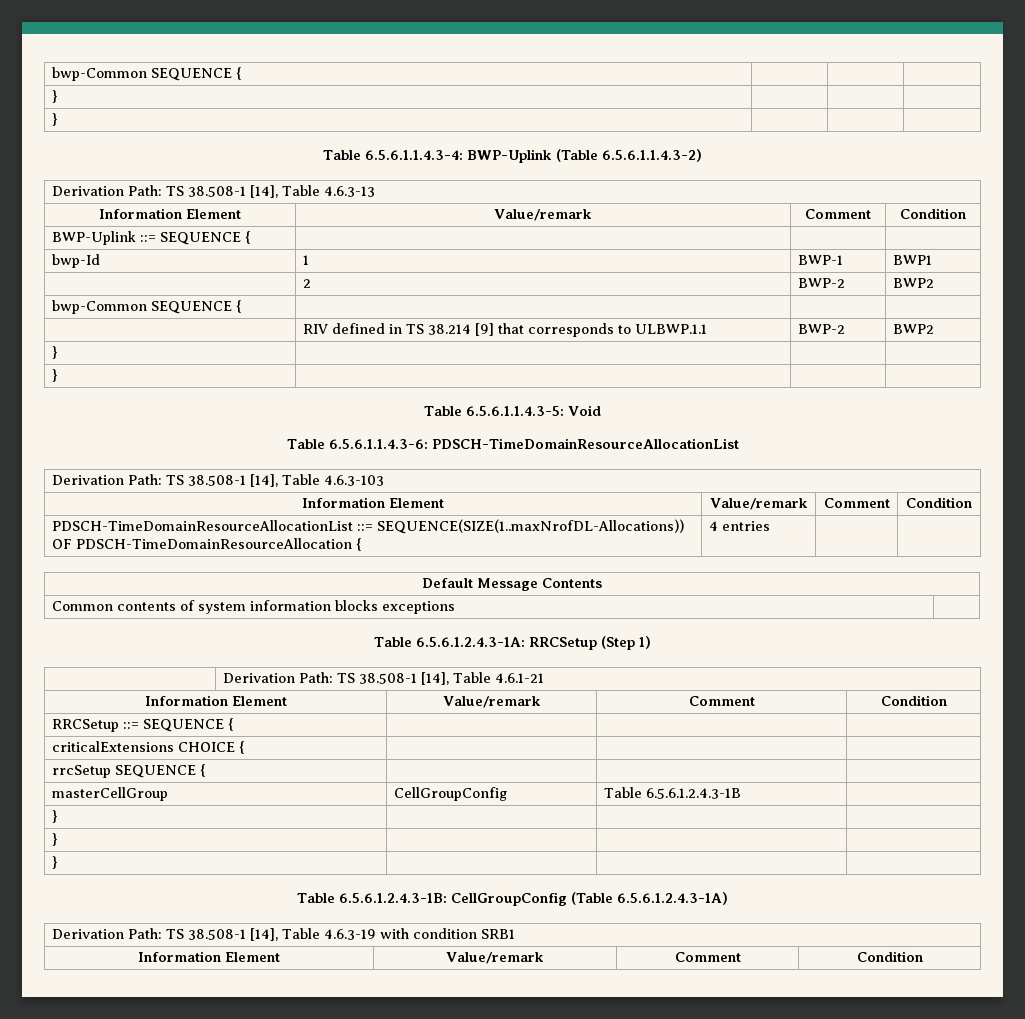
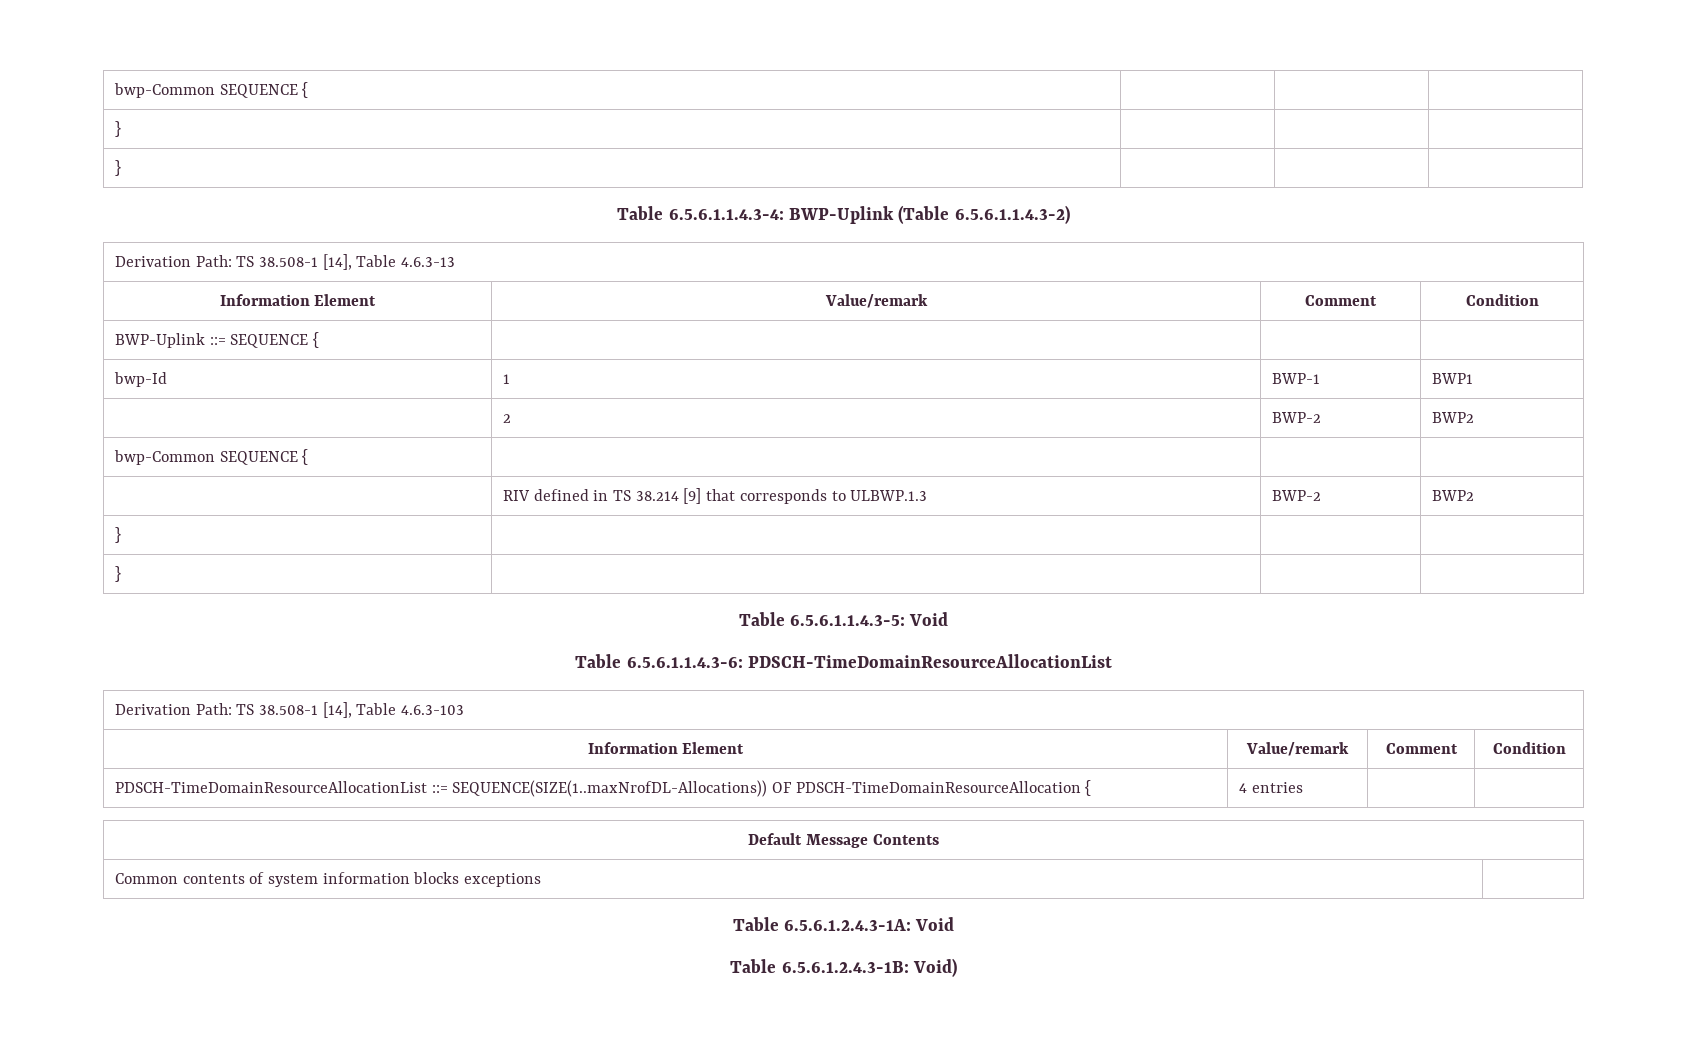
[634,324,707,334] ULBWP.1.1 -> [850,490,928,501] ULBWP.1.3
[528,636,651,650] [222,672,544,685] [144,695,287,706] [442,696,541,708] [688,696,755,706] [880,695,947,706] [51,718,234,732] [51,741,245,754] [51,764,206,778] [51,787,168,801] [393,787,507,801] [603,787,741,799] [51,810,58,823] [51,833,58,846] [51,856,58,869] [296,892,729,906] [51,928,515,941] [138,951,280,962] [446,952,544,964] [674,952,741,962] [856,951,923,962] RRCSetup (Step 1) // | Derivation Path: TS 38.508-1 [14], Table 4.6.1-21 // Information Element | Value/remark | Comment | Condition // RRCSetup ::= SEQUENCE { | | | // criticalExtensions CHOICE { | | | // rrcSetup SEQUENCE { | | | // masterCellGroup | CellGroupConfig | Table 6.5.6.1.2.4.3-1B | // } | | | // } | | | // } | | | // Table 6.5.6.1.2.4.3-1B: CellGroupConfig (Table 6.5.6.1.2.4.3-1A) // Derivation Path: TS 38.508-1 [14], Table 4.6.3-19 with condition SRB1 // Information Element | Value/remark | Comment | Condition -> [915,917,955,931] [730,958,957,977] Void // Table 6.5.6.1.2.4.3-1B: Void)

